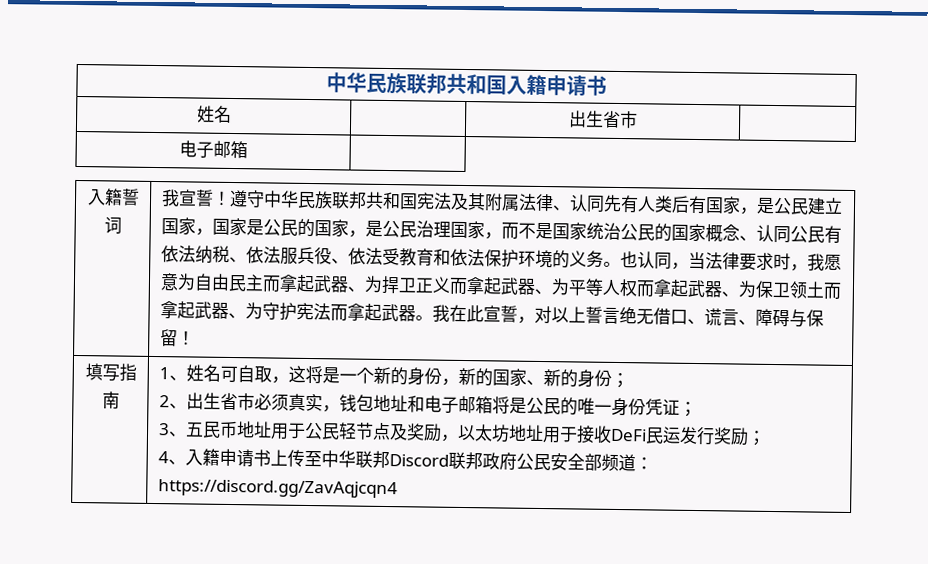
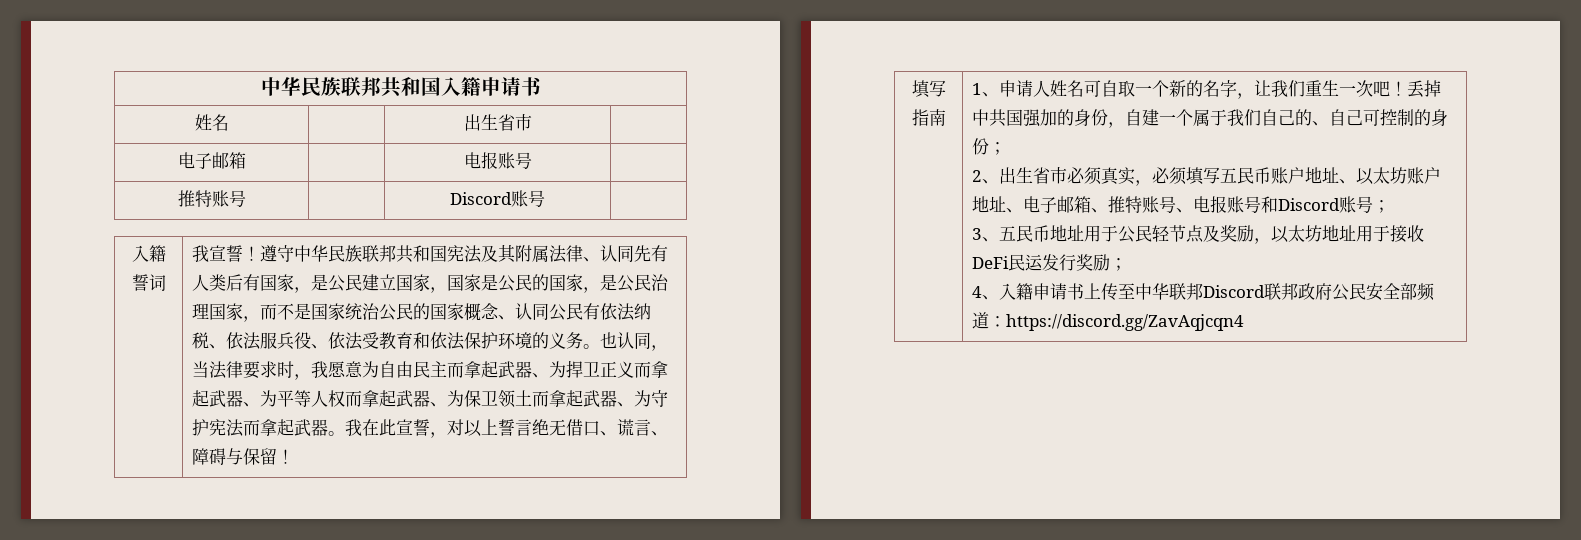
(248, 149) none -> [463,152,532,169] [177,190,246,208] [450,190,545,207] | 电报账号 | // 推特账号 | | Discord账号 |
(188, 378) none -> [998,80,1050,97] 申请人
[271,365,562,387] ，这将是一个新的身份，新的国家、新 -> [1134,80,1441,99] [971,109,1414,128] 一个新的名字，让我们重生一次吧！丢掉中共国强加的身份，自建一个属于我们自己的、自己可控制
[339,394,681,417] 钱包地址和电子邮箱将是公民的唯一身份凭证 -> [1151,167,1441,185] [971,196,1373,214] 必须填写五民币账户地址、以太坊账户地址、电子邮箱、推特账号、电报账号和Discord账号

